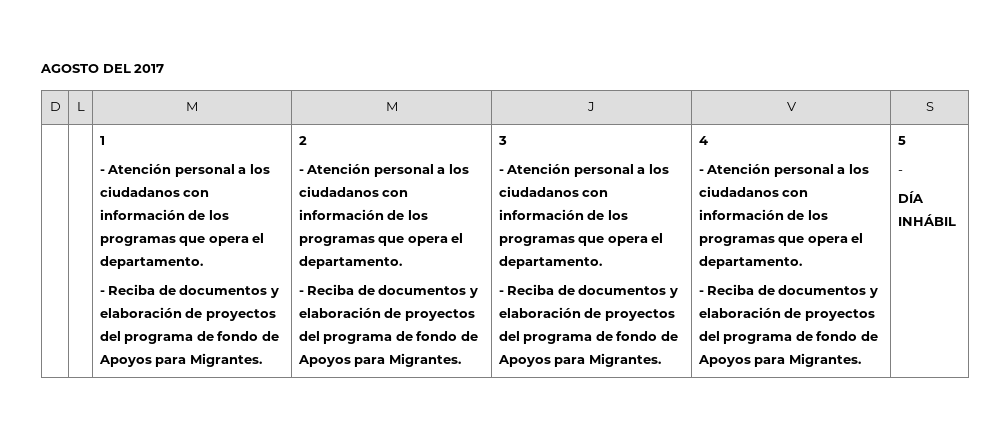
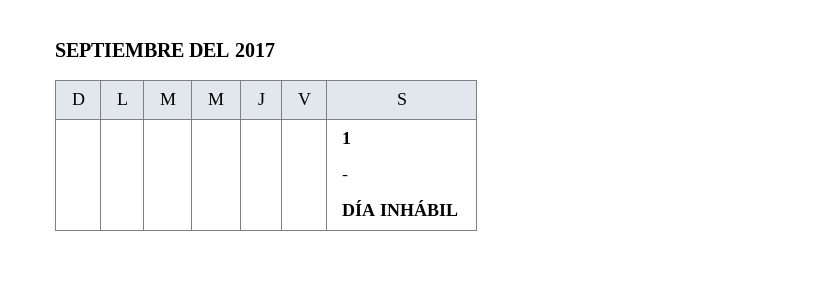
[40,64,99,73] AGOSTO -> [55,43,184,57] SEPTIEMBRE
[99,136,105,145] [99,163,270,177] [99,186,210,197] [99,209,229,220] [99,233,265,246] [99,256,203,269] [99,284,279,298] [99,307,276,321] [99,331,279,344] [98,353,262,367] [298,136,307,145] [298,163,469,177] [298,186,409,197] [298,209,428,220] [298,233,464,246] [298,256,402,269] [298,284,478,298] [298,307,475,321] [298,331,478,344] [297,353,461,367] [497,136,507,145] [498,163,669,177] [498,186,609,197] [498,209,628,220] [498,233,664,246] [498,256,602,269] [498,284,678,298] [498,307,675,321] [498,331,678,344] [497,353,661,367] [698,136,708,145] [698,163,869,177] [698,186,809,197] [698,209,828,220] [698,233,864,246] [698,256,802,269] [698,284,878,298] [698,307,875,321] [698,331,878,344] [697,353,861,367] [897,136,906,145] 1 // - Atención personal a los ciudadanos con información de los programas que opera el departamento. // - Reciba de documentos y elaboración de proyectos del programa de fondo de Apoyos para Migrantes. | 2 // - Atención personal a los ciudadanos con información de los programas que opera el departamento. // - Reciba de documentos y elaboración de proyectos del programa de fondo de Apoyos para Migrantes. | 3 // - Atención personal a los ciudadanos con información de los programas que opera el departamento. // - Reciba de documentos y elaboración de proyectos del programa de fondo de Apoyos para Migrantes. | 4 // - Atención personal a los ciudadanos con información de los programas que opera el departamento. // - Reciba de documentos y elaboración de proyectos del programa de fondo de Apoyos para Migrantes. | 5 -> [341,132,351,144] | | | | 1

